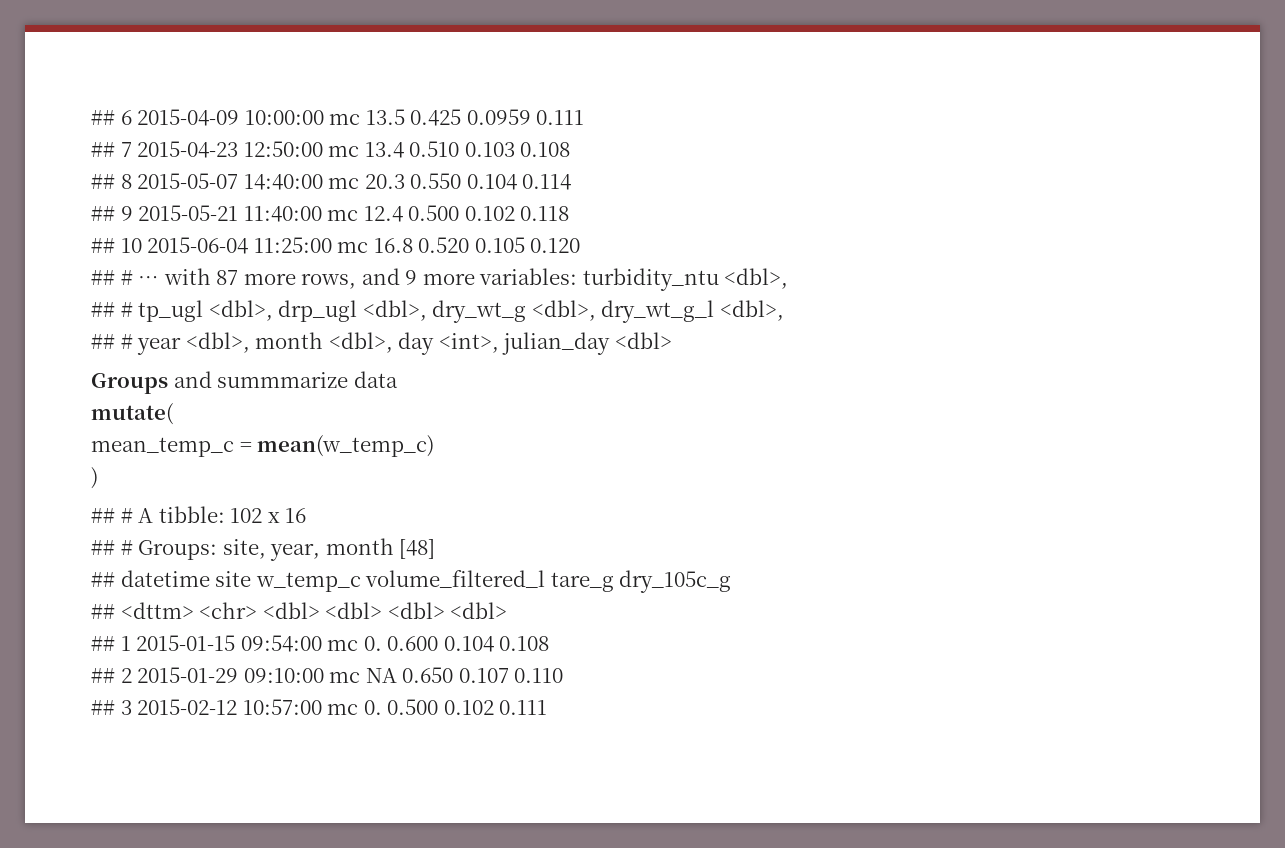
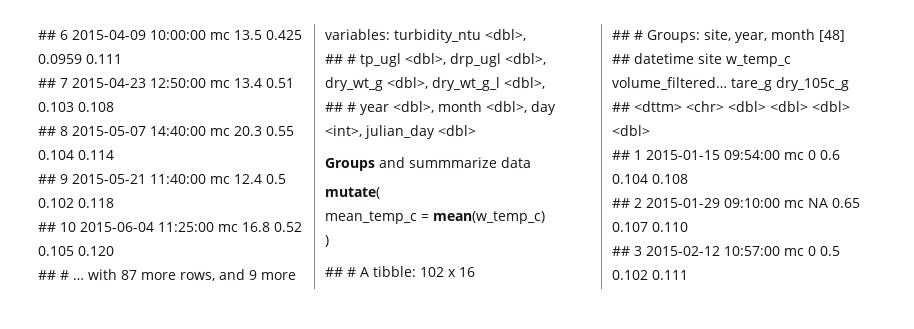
[409,141,460,157] 0.510 -> [266,78,294,88] 0.51
[410,173,462,189] 0.550 -> [266,126,294,136] 0.55
[408,205,460,221] 0.500 -> [266,174,286,184] 0.5
[418,237,470,253] 0.520 -> [274,222,302,232] 0.52
[365,570,546,588] volume_filtered_l -> [612,77,727,90] volume_filtered…
[363,636,439,651] 0. 0.600 -> [808,150,840,160] 0 0.6
[402,667,454,683] 0.650 -> [832,198,860,208] 0.65
[363,699,439,715] 0. 0.500 -> [808,246,840,256] 0 0.5

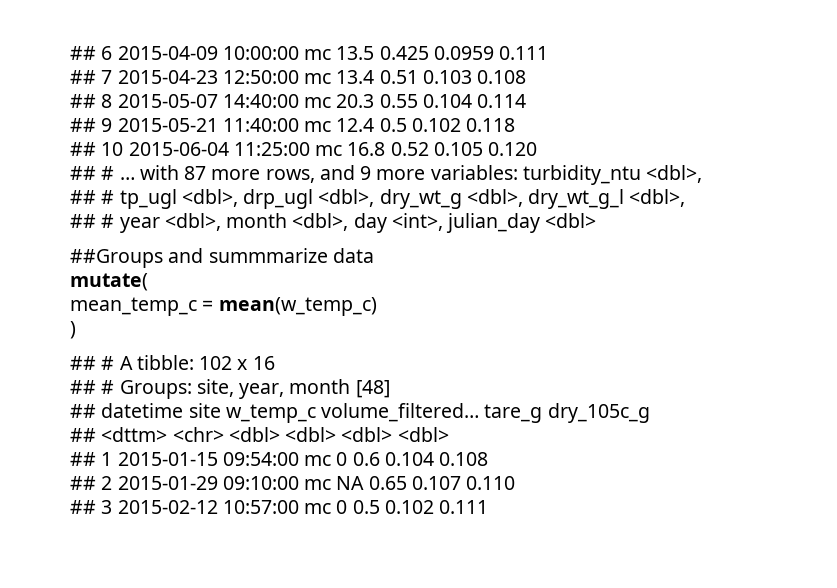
[325,158,375,171] Groups -> [70,249,163,268] ##Groups

